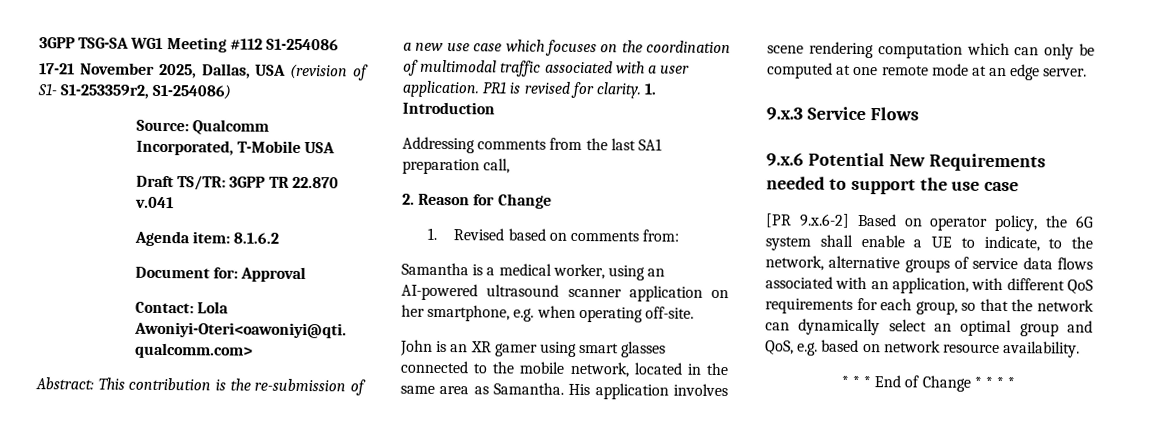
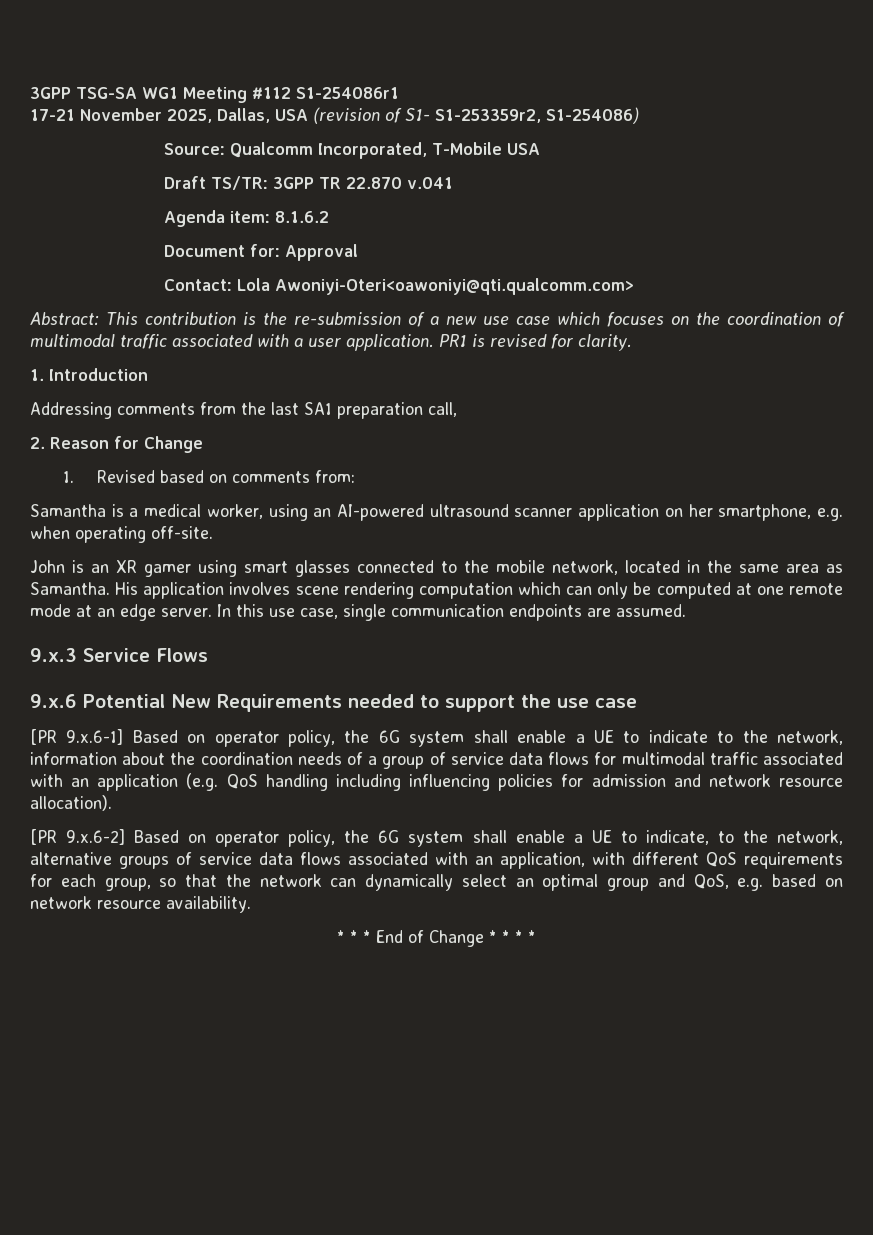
[265,38,339,51] S1-254086 -> [296,87,399,99] S1-254086r1
(642, 90) none -> (632, 342) //
(1088, 72) none -> [217,604,686,621] In this use case, single communication endpoints are assumed.
(1020, 186) none -> [30,729,843,747] [30,752,844,769] [30,773,844,791] [30,795,112,811] // [PR 9.x.6-1] Based on operator policy, the 6G system shall enable a UE to indicate to the network, information about the coordination needs of a group of service data flows for multimodal traffic associated with an application (e.g. QoS handling including influencing policies for admission and network resource allocation).

